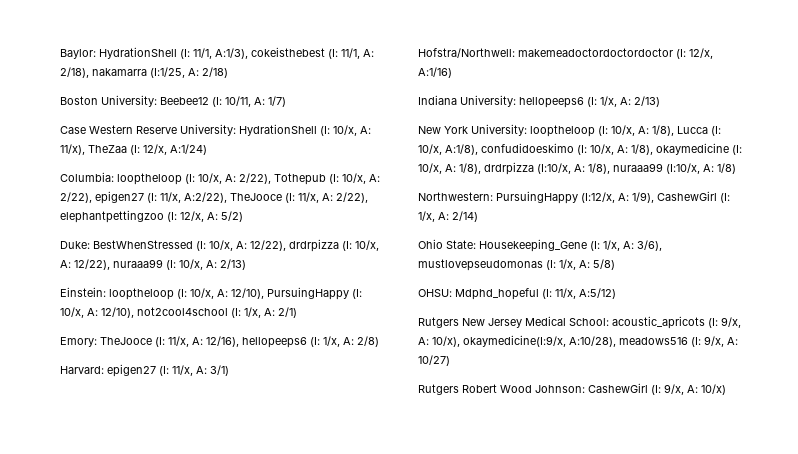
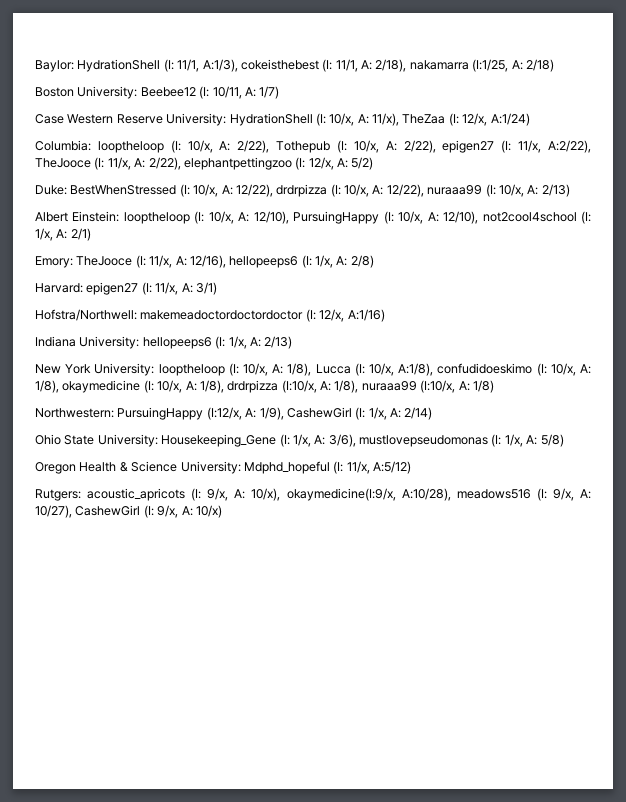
(246, 264) none -> [35,212,68,222] Albert
[446,240,476,249] State: -> [64,434,158,447] State University:
[418,289,452,297] OHSU: -> [35,461,241,474] Oregon Health & Science University:
[418,316,609,328] Rutgers New Jersey Medical School: -> [35,489,81,501] Rutgers:
[418,355,450,366] [418,384,585,395] 10/27) // Rutgers Robert Wood Johnson: -> [35,505,72,518] 10/27),

